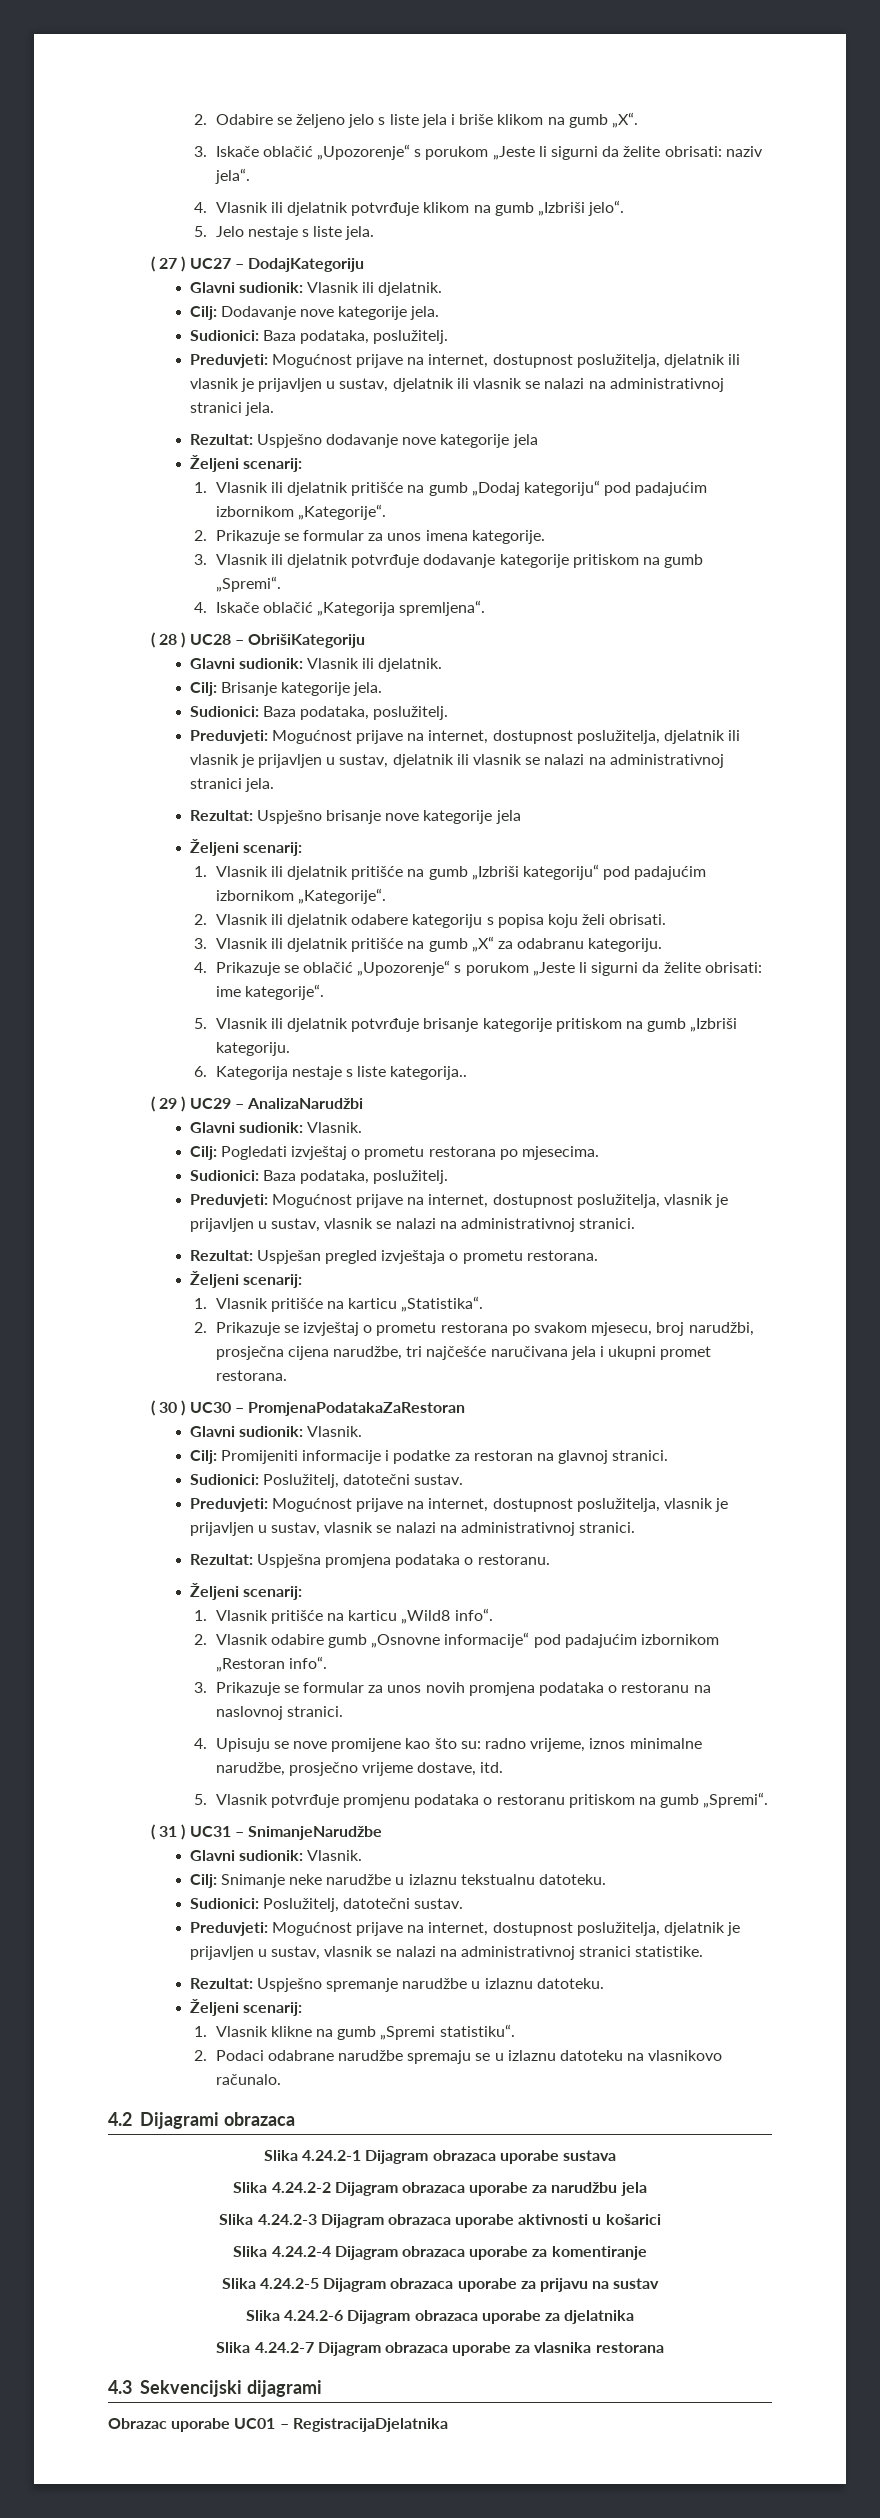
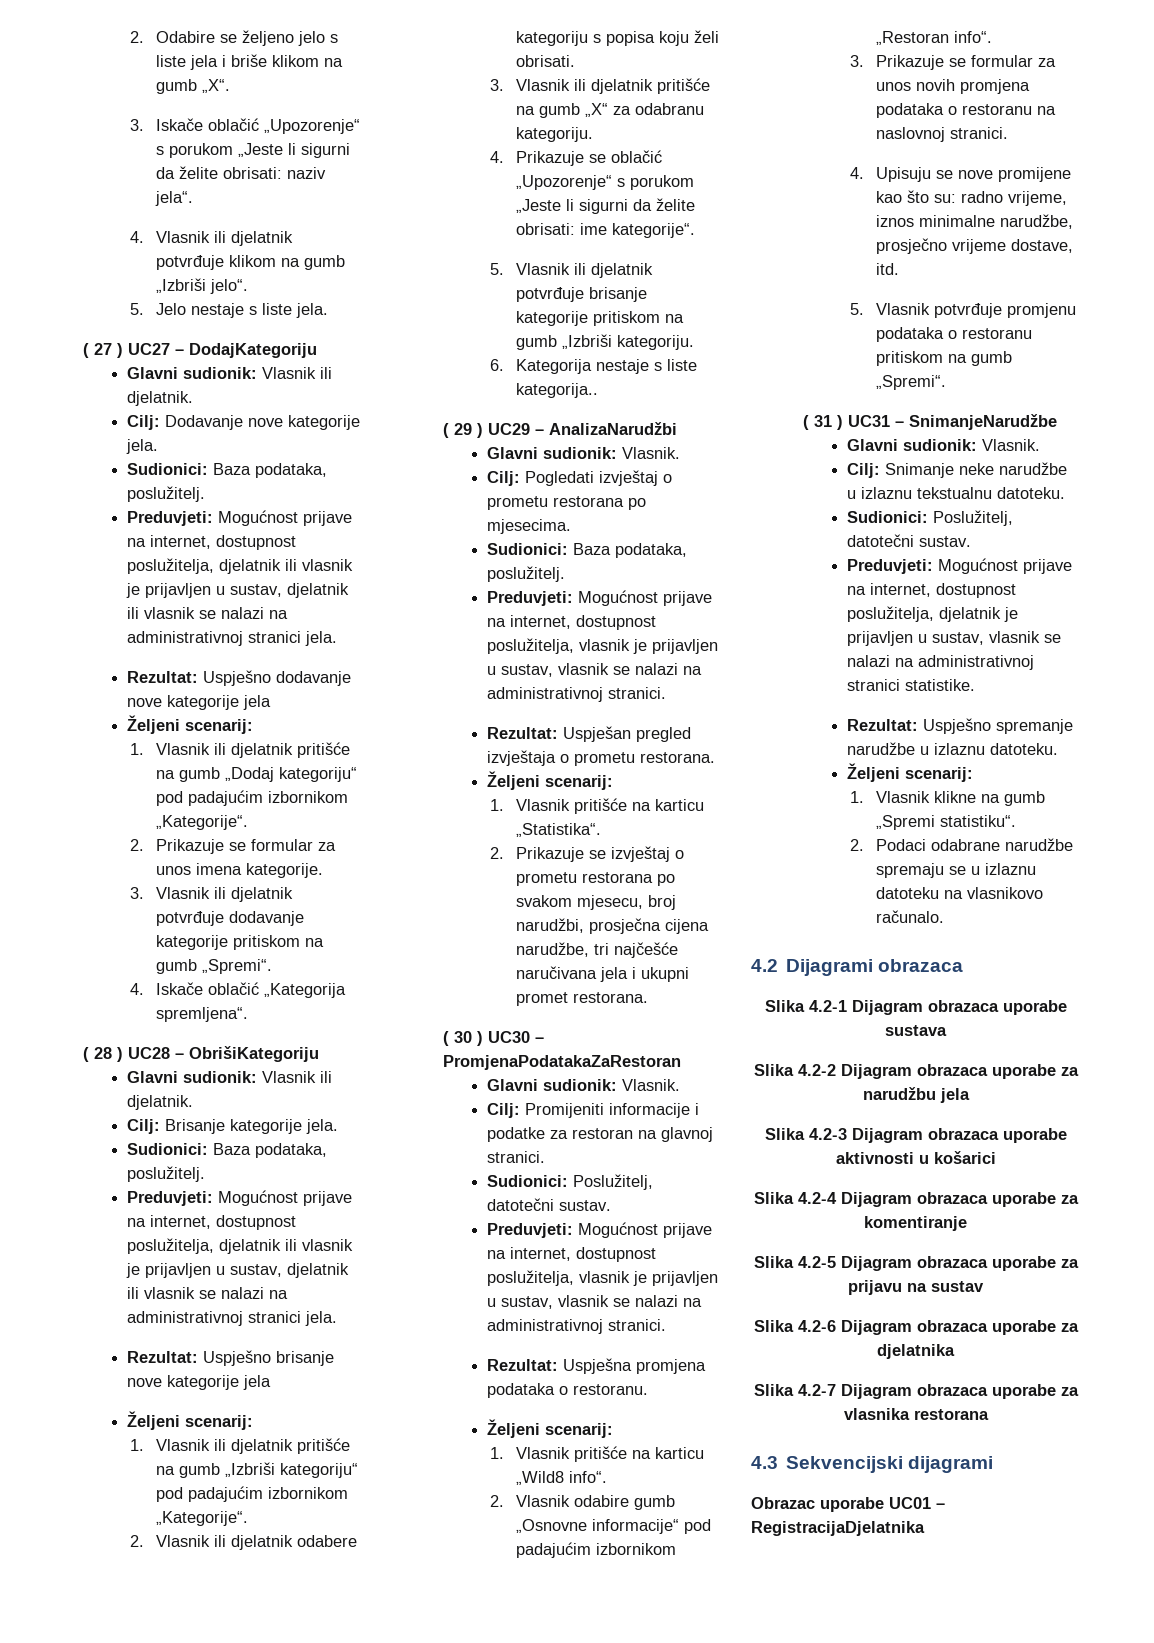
[302,2150,362,2161] 4.24.2-1 -> [808,1000,847,1012] 4.2-1
[271,2182,331,2193] 4.24.2-2 -> [797,1064,836,1076] 4.2-2
[257,2214,317,2225] 4.24.2-3 -> [808,1128,847,1140] 4.2-3
[271,2246,331,2257] 4.24.2-4 -> [797,1192,837,1204] 4.2-4
[259,2278,319,2289] 4.24.2-5 -> [797,1256,836,1268] 4.2-5
[284,2310,344,2321] 4.24.2-6 -> [797,1320,836,1332] 4.2-6
[254,2342,314,2353] 4.24.2-7 -> [797,1384,836,1396] 4.2-7

